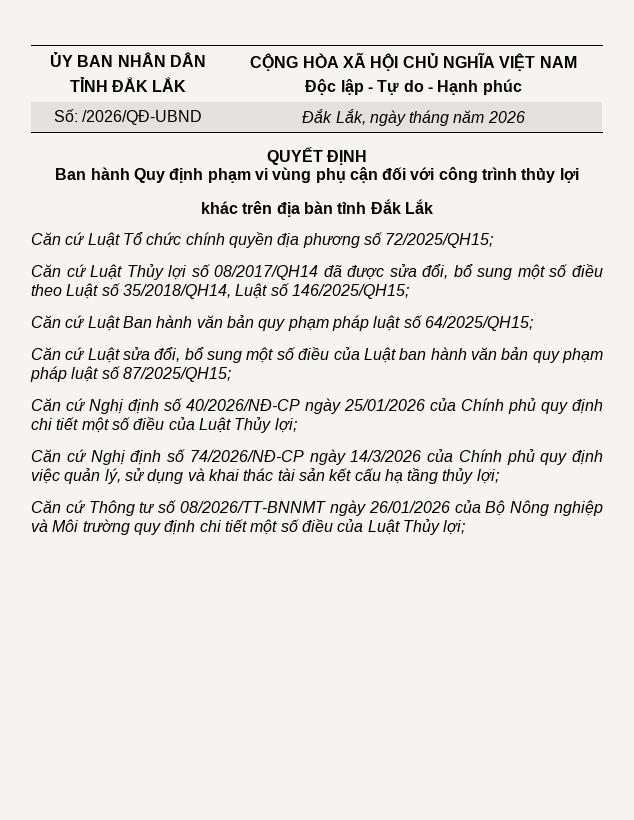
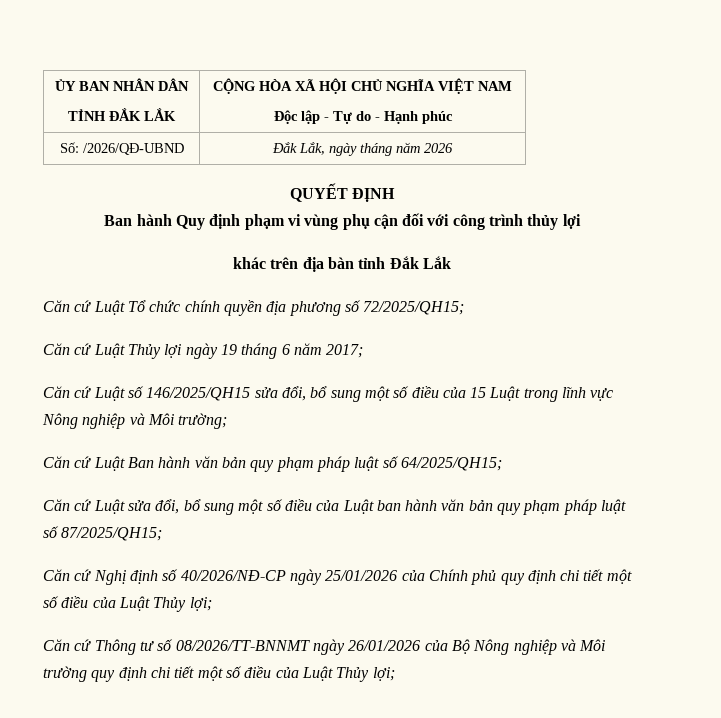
[191,264,604,280] [31,283,409,299] số 08/2017/QH14 đã được sửa đổi, bổ sung một số điều theo Luật số 35/2018/QH14, Luật số 146/2025/QH15; -> [185,343,364,359] [43,386,614,402] [42,413,228,429] ngày 19 tháng 6 năm 2017; // Căn cứ Luật số 146/2025/QH15 sửa đổi, bổ sung một số điều của 15 Luật trong lĩnh vực Nông nghiệp và Môi trường;
[31,449,603,465] [31,468,499,484] // Căn cứ Nghị định số 74/2026/NĐ-CP ngày 14/3/2026 của Chính phủ quy định việc quản lý, sử dụng và khai thác tài sản kết cấu hạ tầng thủy lợi; -> (212, 604) none

